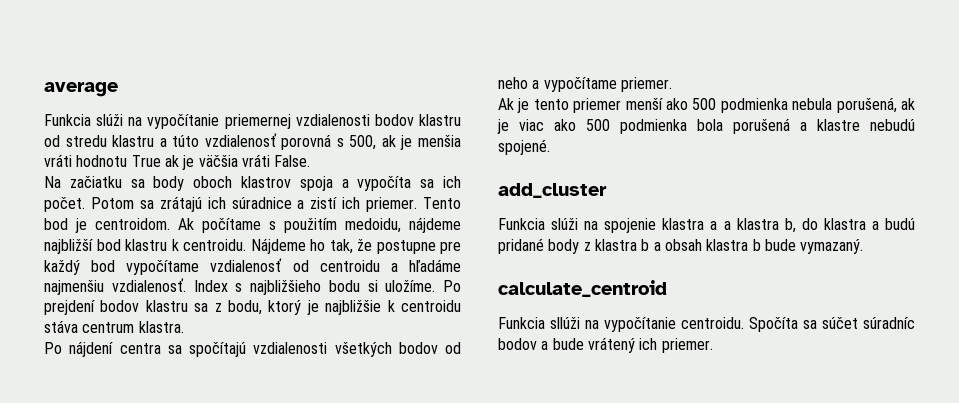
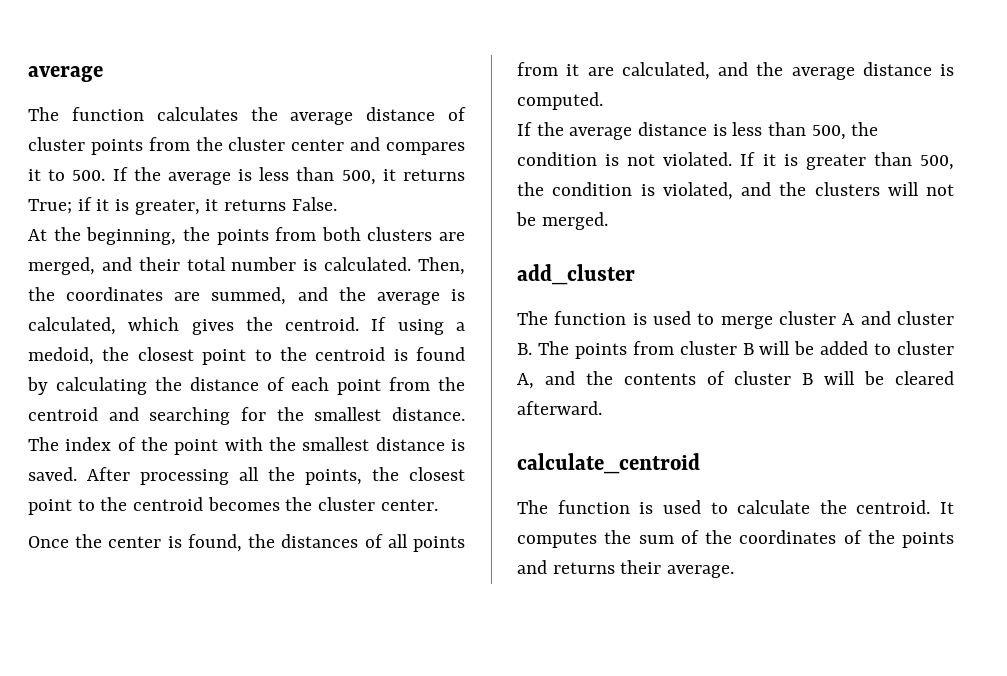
[44,114,461,129] [44,133,462,150] [44,154,311,170] [44,176,462,191] [44,196,461,212] [44,217,461,233] [44,238,461,254] [44,258,462,275] [44,278,461,295] [44,300,461,315] [44,320,184,333] [44,341,461,357] [498,77,672,92] [498,97,915,113] [497,118,915,134] [498,139,550,155] [498,183,607,198] [498,218,915,233] [498,238,864,254] [498,280,667,297] [498,317,915,332] [498,337,713,353] Funkcia slúži na vypočítanie priemernej vzdialenosti bodov klastru od stredu klastru a túto vzdialenosť porovná s 500, ak je menšia vráti hodnotu True ak je väčšia vráti False. // Na začiatku sa body oboch klastrov spoja a vypočíta sa ich počet. Potom sa zrátajú ich súradnice a zistí ich priemer. Tento bod je centroidom. Ak počítame s použitím medoidu, nájdeme najbližší bod klastru k centroidu. Nájdeme ho tak, že postupne pre každý bod vypočítame vzdialenosť od centroidu a hľadáme najmenšiu vzdialenosť. Index s najbližšieho bodu si uložíme. Po prejdení bodov klastru sa z bodu, ktorý je najbližšie k centroidu stáva centrum klastra. // Po nájdení centra sa spočítajú vzdialenosti všetkých bodov od neho a vypočítame priemer. // Ak je tento priemer menší ako 500 podmienka nebula porušená, ak je viac ako 500 podmienka bola porušená a klastre nebudú spojené. // add_cluster // Funkcia slúži na spojenie klastra a a klastra b, do klastra a budú pridané body z klastra b a obsah klastra b bude vymazaný. // calculate_centroid // Funkcia sllúži na vypočítanie centroidu. Spočíta sa súčet súradníc bodov a bude vrátený ich priemer. -> [28,107,466,125] [28,137,465,155] [28,167,466,185] [28,197,337,215] [28,227,465,245] [28,257,465,275] [28,287,466,305] [28,317,465,335] [28,347,465,365] [27,377,465,395] [28,407,465,425] [28,437,465,455] [28,467,465,485] [28,497,438,515] [28,534,466,552] [517,62,954,80] [517,92,603,110] [517,122,879,140] [517,152,954,170] [517,182,954,200] [516,212,608,230] [517,264,635,285] [517,311,954,329] [517,341,954,359] [517,371,955,389] [517,401,602,415] [517,453,700,474] [517,500,954,514] [517,530,954,548] [517,560,735,578] The function calculates the average distance of cluster points from the cluster center and compares it to 500. If the average is less than 500, it returns True; if it is greater, it returns False. // At the beginning, the points from both clusters are merged, and their total number is calculated. Then, the coordinates are summed, and the average is calculated, which gives the centroid. If using a medoid, the closest point to the centroid is found by calculating the distance of each point from the centroid and searching for the smallest distance. The index of the point with the smallest distance is saved. After processing all the points, the closest point to the centroid becomes the cluster center. // Once the center is found, the distances of all points from it are calculated, and the average distance is computed. // If the average distance is less than 500, the condition is not violated. If it is greater than 500, the condition is violated, and the clusters will not be merged. // add_cluster // The function is used to merge cluster A and cluster B. The points from cluster B will be added to cluster A, and the contents of cluster B will be cleared afterward. // calculate_centroid // The function is used to calculate the centroid. It computes the sum of the coordinates of the points and returns their average.

